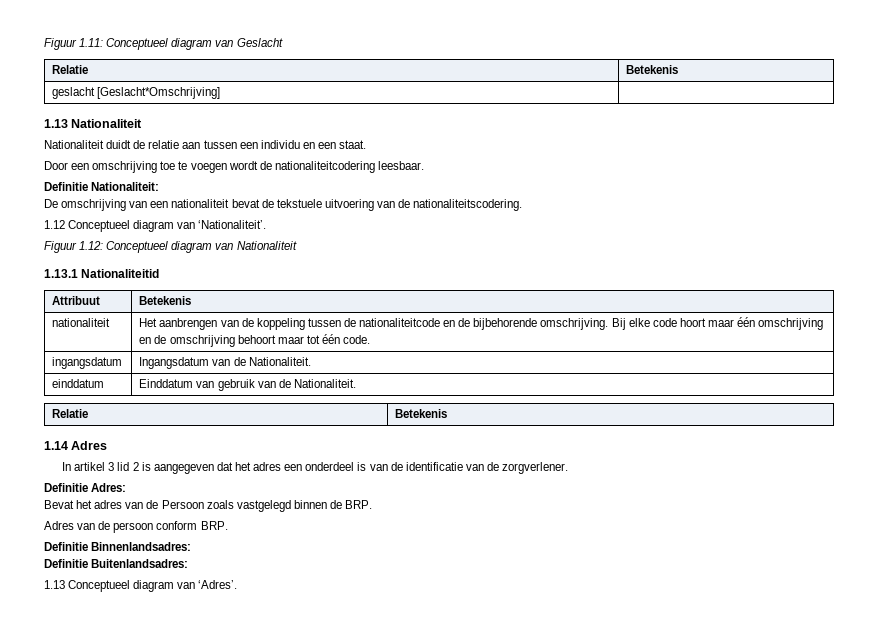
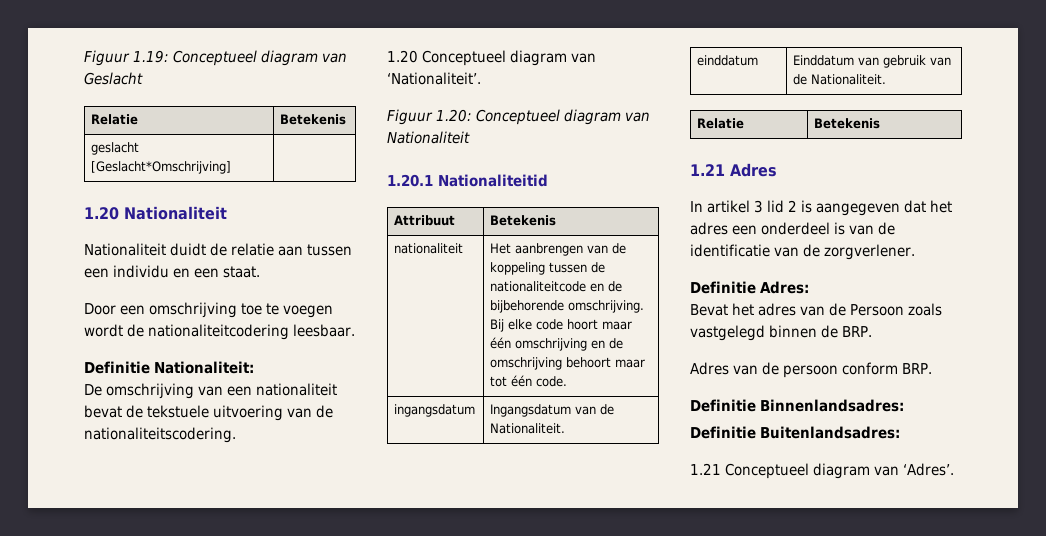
[44,38,104,50] Figuur 1.11: -> [84,50,169,66] Figuur 1.19:
[44,119,68,128] 1.13 -> [84,207,119,220] 1.20
[44,220,65,229] 1.12 -> [387,50,418,63] 1.20
[79,241,104,250] 1.12: -> [436,109,472,122] 1.20:
[44,269,78,278] 1.13.1 -> [387,174,433,187] 1.20.1
[44,441,68,450] 1.14 -> [690,164,725,176] 1.21
[44,580,65,589] 1.13 -> [690,463,721,475] 1.21

